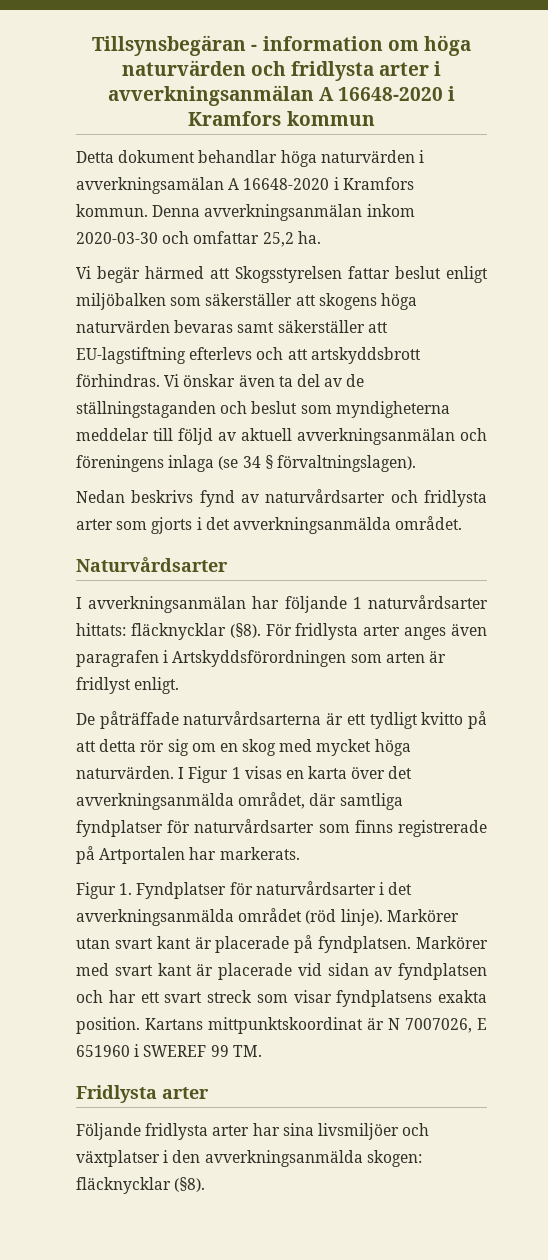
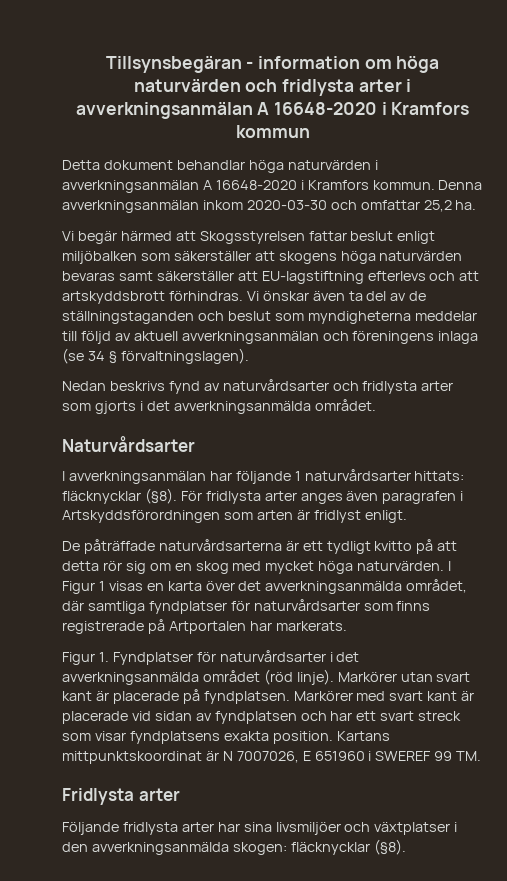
[76,177,224,194] avverkningsamälan -> [62,180,199,193] avverkningsanmälan

